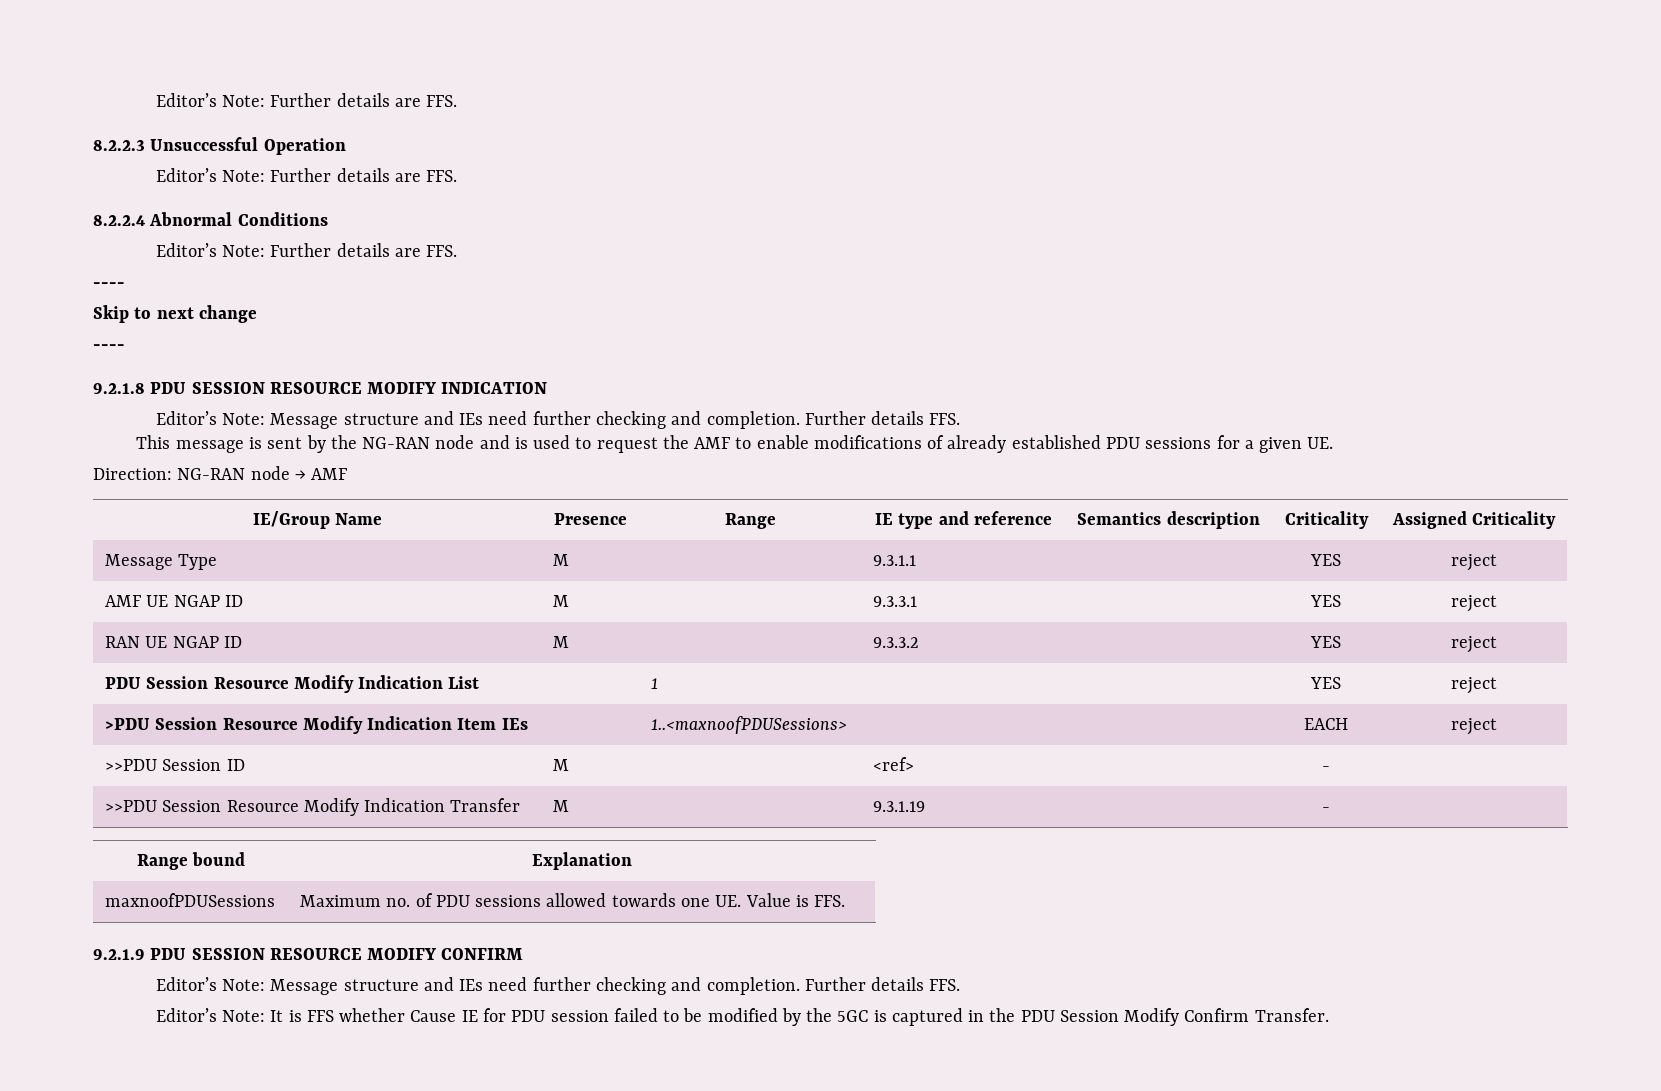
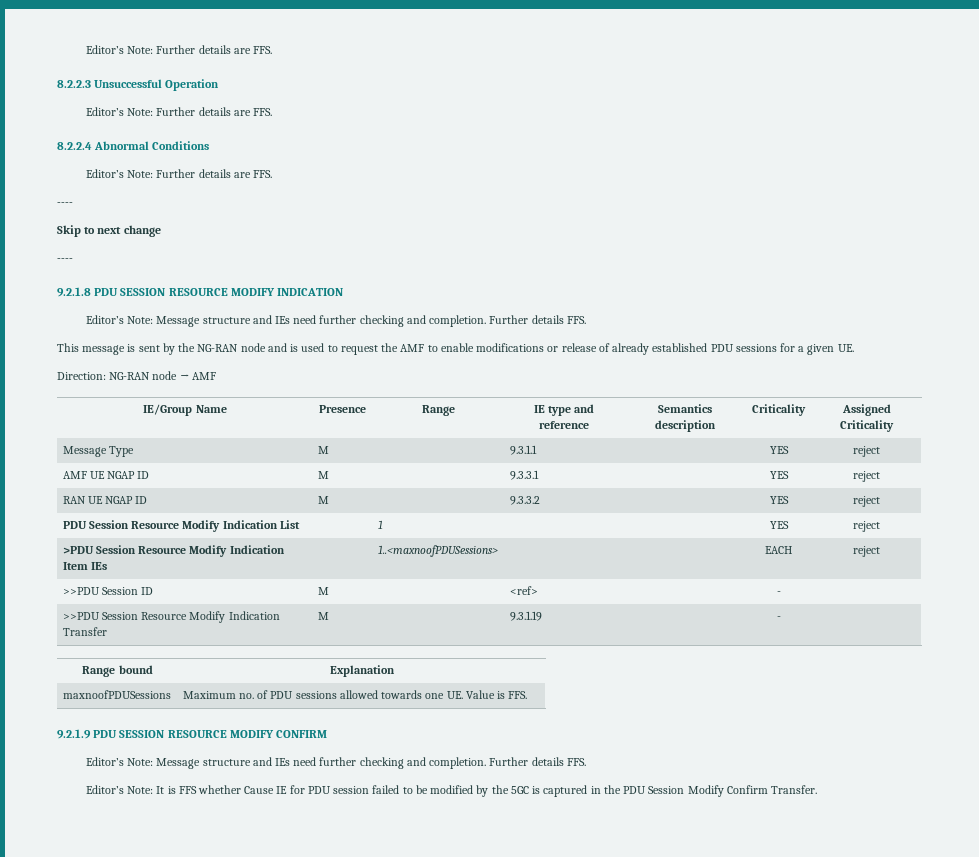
(922, 442) none -> [547,343,597,352] or release

